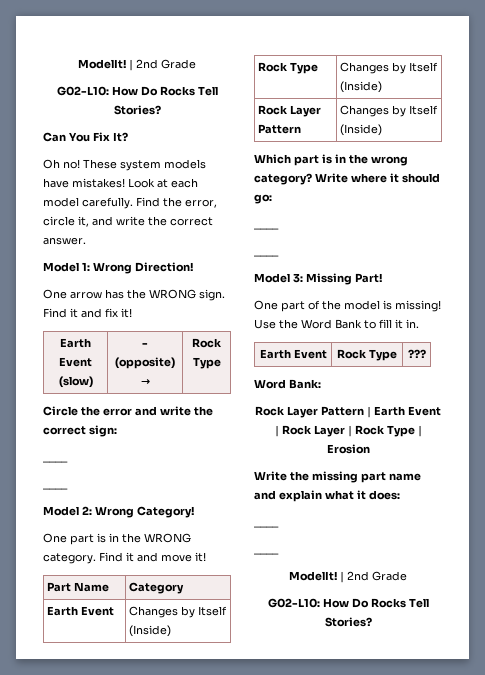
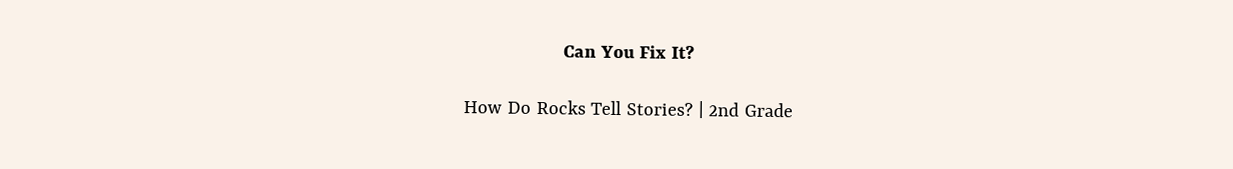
[78,59,196,71] [56,86,218,96] [113,105,161,115] [43,132,128,142] [43,159,206,171] [43,178,198,188] [43,197,217,209] [43,216,213,227] [43,237,86,245] [43,262,193,274] [43,289,225,301] [43,308,132,318] [60,338,91,348] [59,357,92,367] [58,376,93,388] [142,343,148,347] [115,357,175,369] [140,379,150,385] [192,338,222,348] [192,357,221,369] [43,406,213,416] [43,425,117,437] [43,461,68,463] [43,488,68,490] [43,506,194,518] [43,533,191,545] [43,552,206,564] [47,582,110,592] [129,582,185,594] [47,606,115,616] [129,606,228,618] [129,625,172,637] [258,62,319,74] [340,62,439,74] [340,81,383,93] [258,105,322,117] [258,124,302,134] [340,105,439,117] [340,124,383,136] [254,154,408,166] [254,173,440,185] [254,194,272,204] [254,228,279,230] [254,255,279,257] [254,273,382,285] [254,300,441,312] [254,319,419,329] [259,349,327,359] [337,349,397,361] [407,349,426,358] [254,379,321,389] [255,406,441,418] [274,425,422,437] [326,444,370,454] [254,471,421,483] [254,490,400,502] [254,526,279,528] [254,553,279,555] [289,571,407,583] [267,598,429,608] [324,617,372,627] ModelIt! | 2nd Grade // G02-L10: How Do Rocks Tell Stories? // Can You Fix It? // Oh no! These system models have mistakes! Look at each model carefully. Find the error, circle it, and write the correct answer. // Model 1: Wrong Direction! // One arrow has the WRONG sign. Find it and fix it! // Earth Event (slow) | - (opposite) → | Rock Type // Circle the error and write the correct sign: // ____ // ____ // Model 2: Wrong Category! // One part is in the WRONG category. Find it and move it! // Part Name | Category // Earth Event | Changes by Itself (Inside) // Rock Type | Changes by Itself (Inside) // Rock Layer Pattern | Changes by Itself (Inside) // Which part is in the wrong category? Write where it should go: // ____ // ____ // Model 3: Missing Part! // One part of the model is missing! Use the Word Bank to fill it in. // Earth Event | Rock Type | ??? // Word Bank: // Rock Layer Pattern | Earth Event | Rock Layer | Rock Type | Erosion // Write the missing part name and explain what it does: // ____ // ____ // ModelIt! | 2nd Grade // G02-L10: How Do Rocks Tell Stories? -> [562,45,696,60] [463,99,793,119] Can You Fix It? // How Do Rocks Tell Stories? | 2nd Grade

